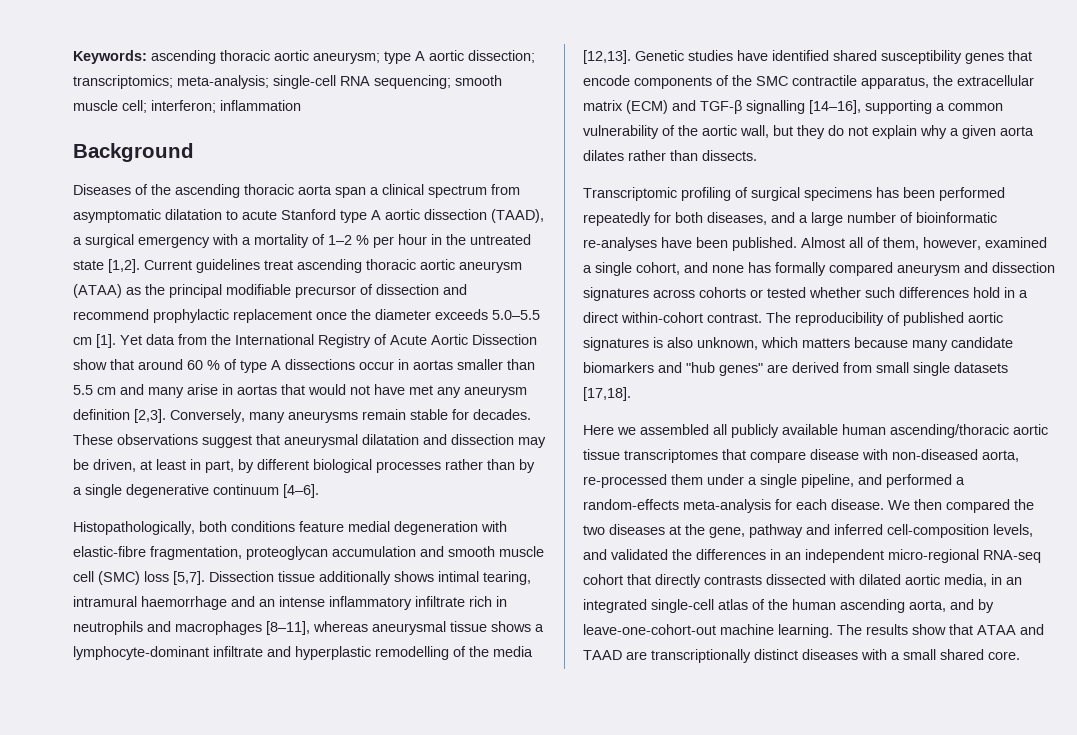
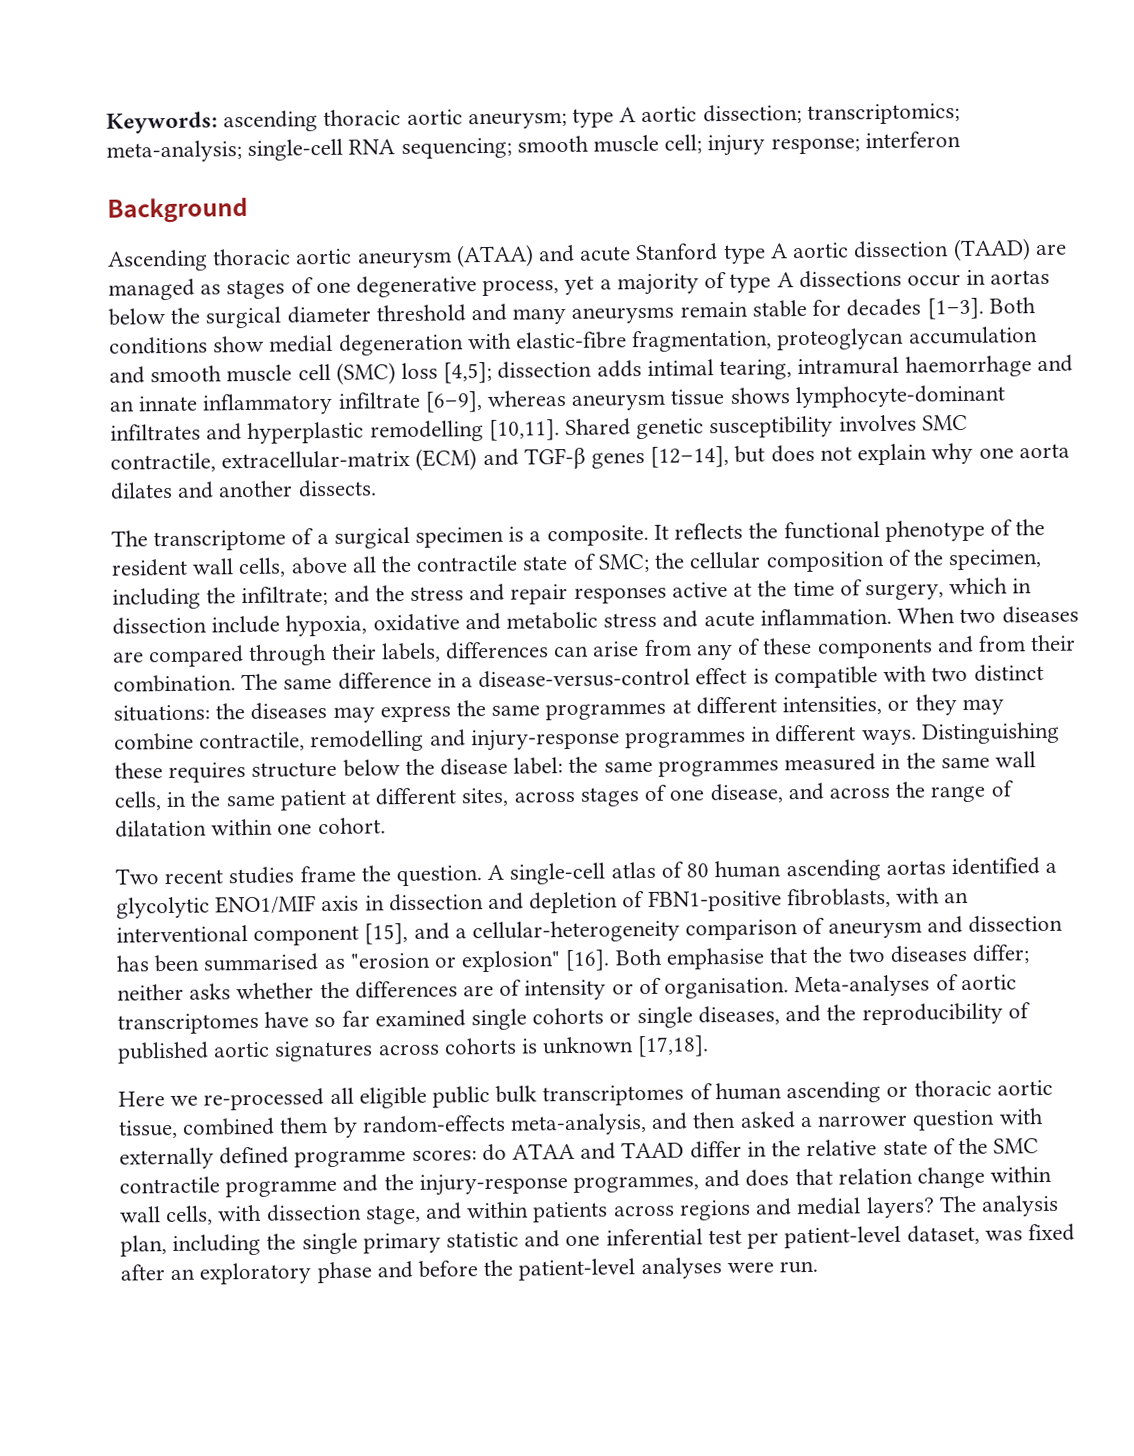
[151,100,301,113] [73,143,194,162] [73,184,520,198] [73,209,238,223] interferon; inflammation // Background // Diseases of the ascending thoracic aorta span a clinical spectrum from asymptomatic dilatation to -> [707,131,961,157] [107,196,248,224] [107,244,576,272] injury response; interferon // Background // Ascending thoracic aortic aneurysm (ATAA) and
[491,209,544,223] [73,234,531,248] [73,259,522,273] [73,284,467,298] [73,309,540,323] [73,334,537,348] [73,359,220,370] (TAAD), a surgical emergency with a mortality of 1–2 % per hour in the untreated state [1,2]. Current guidelines treat ascending thoracic aortic aneurysm (ATAA) as the principal modifiable precursor of dissection and recommend prophylactic replacement once the diameter exceeds 5.0–5.5 cm [1]. Yet data from the International Registry of Acute Aortic Dissection show that around 60 % -> [952,238,1067,262] [108,273,699,301] (TAAD) are managed as stages of one degenerative process, yet a majority
[457,359,535,370] [73,384,527,398] [73,409,531,423] [73,434,546,448] [73,459,535,473] [73,484,319,498] [73,521,344,535] smaller than 5.5 cm and many arise in aortas that would not have met any aneurysm definition [2,3]. Conversely, many aneurysms remain stable for decades. These observations suggest that aneurysmal dilatation and dissection may be driven, at least in part, by different biological processes rather than by a single degenerative continuum [4–6]. // Histopathologically, both conditions feature -> [108,297,1036,329] [109,335,266,355] below the surgical diameter threshold and many aneurysms remain stable for decades [1–3]. Both conditions show
[173,571,434,585] [5,7]. Dissection tissue additionally shows -> [443,360,642,384] [4,5]; dissection adds
[279,596,325,607] intense -> [138,395,198,412] innate
[469,596,507,607] [73,621,544,635] [73,646,533,660] [583,50,1032,64] [583,75,1034,89] [583,100,1003,114] [583,125,1034,139] [583,150,757,161] [583,187,1005,201] [583,212,997,226] [583,237,1047,251] [583,262,1055,276] [583,287,1028,301] [583,312,791,323] rich in neutrophils and macrophages [8–11], whereas aneurysmal tissue shows a lymphocyte-dominant infiltrate and hyperplastic remodelling of the media [12,13]. Genetic studies have identified shared susceptibility genes that encode components of the SMC contractile apparatus, the extracellular matrix (ECM) and TGF-β signalling [14–16], supporting a common vulnerability of the aortic wall, but they do not explain why a given aorta dilates rather than dissects. // Transcriptomic profiling of surgical specimens has been performed repeatedly for both diseases, and a large number of bioinformatic re-analyses have been published. Almost all of them, however, examined a single cohort, and none has formally compared aneurysm and dissection signatures across cohorts or tested whether such differences hold in a direct within-cohort contrast. The -> [424,384,1005,413] [110,414,968,444] [110,442,1070,473] [110,479,377,500] [111,518,1046,552] [111,549,1043,578] [112,577,1033,610] [112,605,1079,637] [113,634,1077,668] [113,664,1044,693] [113,694,1004,723] [114,721,1060,753] [114,751,1036,784] [114,780,1014,811] [115,817,386,838] [115,857,1058,887] [116,887,970,919] [116,914,1064,946] [116,944,1029,973] [117,974,1017,1001] [117,1004,857,1035] [6–9], whereas aneurysm tissue shows lymphocyte-dominant infiltrates and hyperplastic remodelling [10,11]. Shared genetic susceptibility involves SMC contractile, extracellular-matrix (ECM) and TGF-β genes [12–14], but does not explain why one aorta dilates and another dissects. // The transcriptome of a surgical specimen is a composite. It reflects the functional phenotype of the resident wall cells, above all the contractile state of SMC; the cellular composition of the specimen, including the infiltrate; and the stress and repair responses active at the time of surgery, which in dissection include hypoxia, oxidative and metabolic stress and acute inflammation. When two diseases are compared through their labels, differences can arise from any of these components and from their combination. The same difference in a disease-versus-control effect is compatible with two distinct situations: the diseases may express the same programmes at different intensities, or they may combine contractile, remodelling and injury-response programmes in different ways. Distinguishing these requires structure below the disease label: the same programmes measured in the same wall cells, in the same patient at different sites, across stages of one disease, and across the range of dilatation within one cohort. // Two recent studies frame the question. A single-cell atlas of 80 human ascending aortas identified a glycolytic ENO1/MIF axis in dissection and depletion of FBN1-positive fibroblasts, with an interventional component [15], and a cellular-heterogeneity comparison of aneurysm and dissection has been summarised as "erosion or explosion" [16]. Both emphasise that the two diseases differ; neither asks whether the differences are of intensity or of organisation. Meta-analyses of aortic transcriptomes have so far examined single cohorts or single diseases, and the
[653,337,1013,351] [583,362,1008,376] [583,387,631,401] [583,424,1048,438] [583,449,1019,463] [583,474,965,488] [583,499,1034,513] [583,524,1033,538] [583,549,1041,563] [583,574,1022,588] [583,599,994,613] [583,624,1044,638] [583,649,1020,663] is also unknown, which matters because many candidate biomarkers and "hub genes" are derived from small single datasets [17,18]. // Here we assembled all publicly available human ascending/thoracic aortic tissue transcriptomes that compare disease with non-diseased aorta, re-processed them under a single pipeline, and performed a random-effects meta-analysis for each disease. We then compared the two diseases at the gene, pathway and inferred cell-composition levels, and validated the differences in an independent micro-regional RNA-seq cohort that directly contrasts dissected with dilated aortic media, in an integrated single-cell atlas of the human ascending aorta, and by leave-one-cohort-out machine learning. The results show that ATAA and TAAD are transcriptionally distinct diseases with a small shared core. -> [377,1035,710,1058] [118,1079,1053,1111] [118,1108,1044,1139] [119,1137,1040,1170] [119,1165,1053,1198] [119,1194,1059,1226] [120,1223,1075,1257] [120,1257,819,1285] across cohorts is unknown [17,18]. // Here we re-processed all eligible public bulk transcriptomes of human ascending or thoracic aortic tissue, combined them by random-effects meta-analysis, and then asked a narrower question with externally defined programme scores: do ATAA and TAAD differ in the relative state of the SMC contractile programme and the injury-response programmes, and does that relation change within wall cells, with dissection stage, and within patients across regions and medial layers? The analysis plan, including the single primary statistic and one inferential test per patient-level dataset, was fixed after an exploratory phase and before the patient-level analyses were run.

